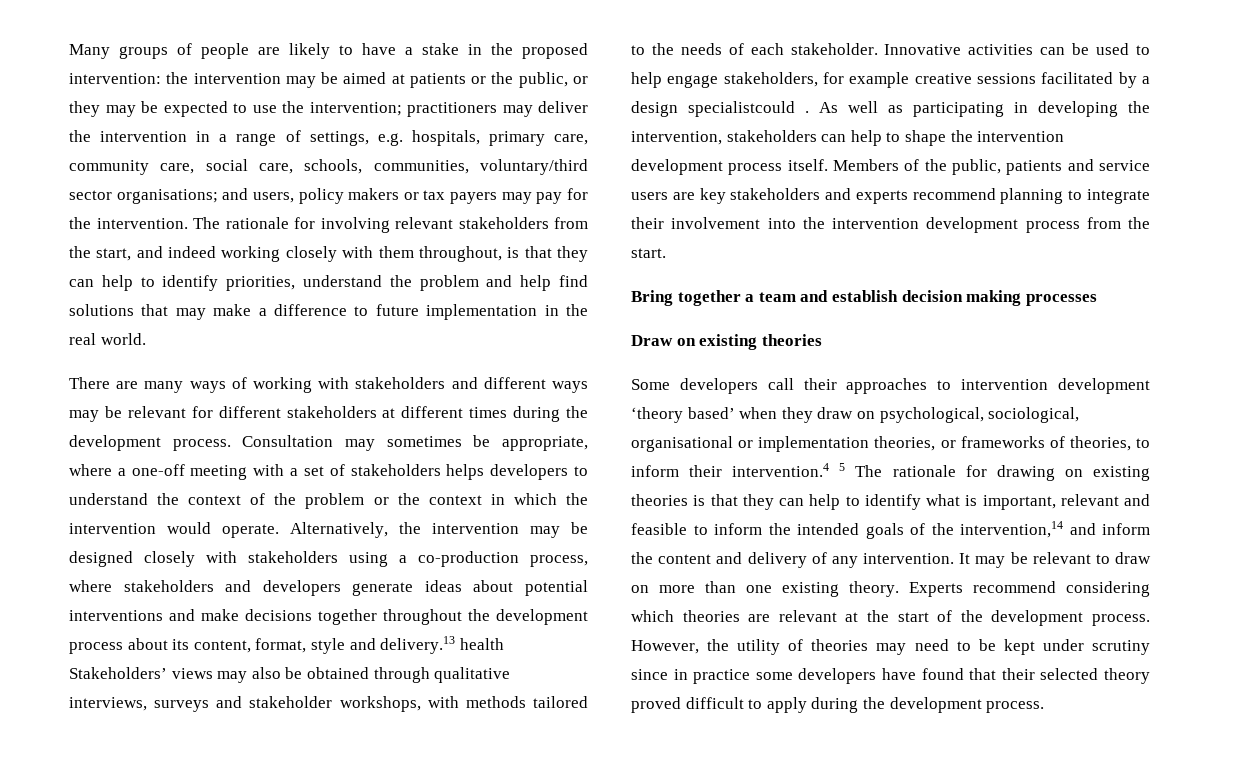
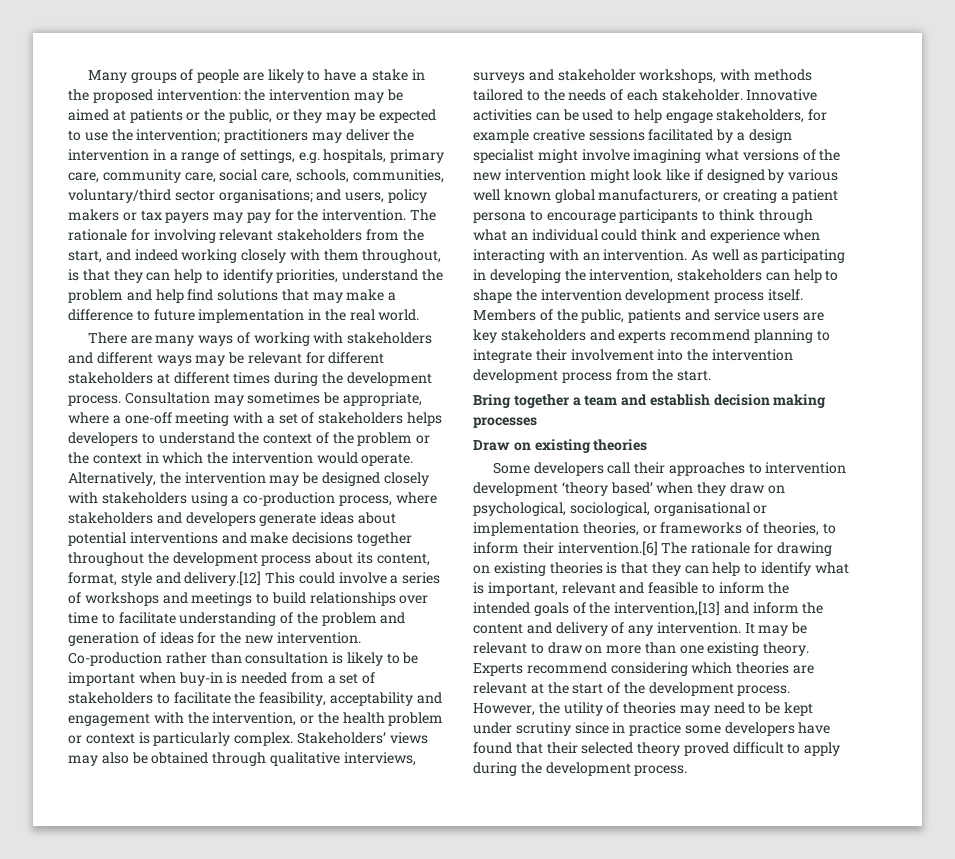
[380,636,504,654] delivery.13 health -> [184,571,441,586] [68,592,429,606] [68,612,406,626] [68,632,361,646] [68,652,419,666] [68,672,376,686] [68,692,442,706] [68,712,444,726] [68,732,294,746] delivery.[12] This could involve a series of workshops and meetings to build relationships over time to facilitate understanding of the problem and generation of ideas for the new intervention. Co-production rather than consultation is likely to be important when buy-in is needed from a set of stakeholders to facilitate the feasibility, acceptability and engagement with the intervention, or the health problem or context is particularly complex.
[688,101,809,117] specialistcould . -> [473,149,841,163] [473,169,839,183] [473,189,839,203] [473,209,813,223] [473,229,821,243] [473,249,688,263] specialist might involve imagining what versions of the new intervention might look like if designed by various well known global manufacturers, or creating a patient persona to encourage participants to think through what an individual could think and experience when interacting with an intervention.
[732,463,846,477] intervention.4 5 -> [557,541,658,556] intervention.[6]
[960,521,1063,538] intervention,14 -> [614,601,721,616] intervention,[13]

